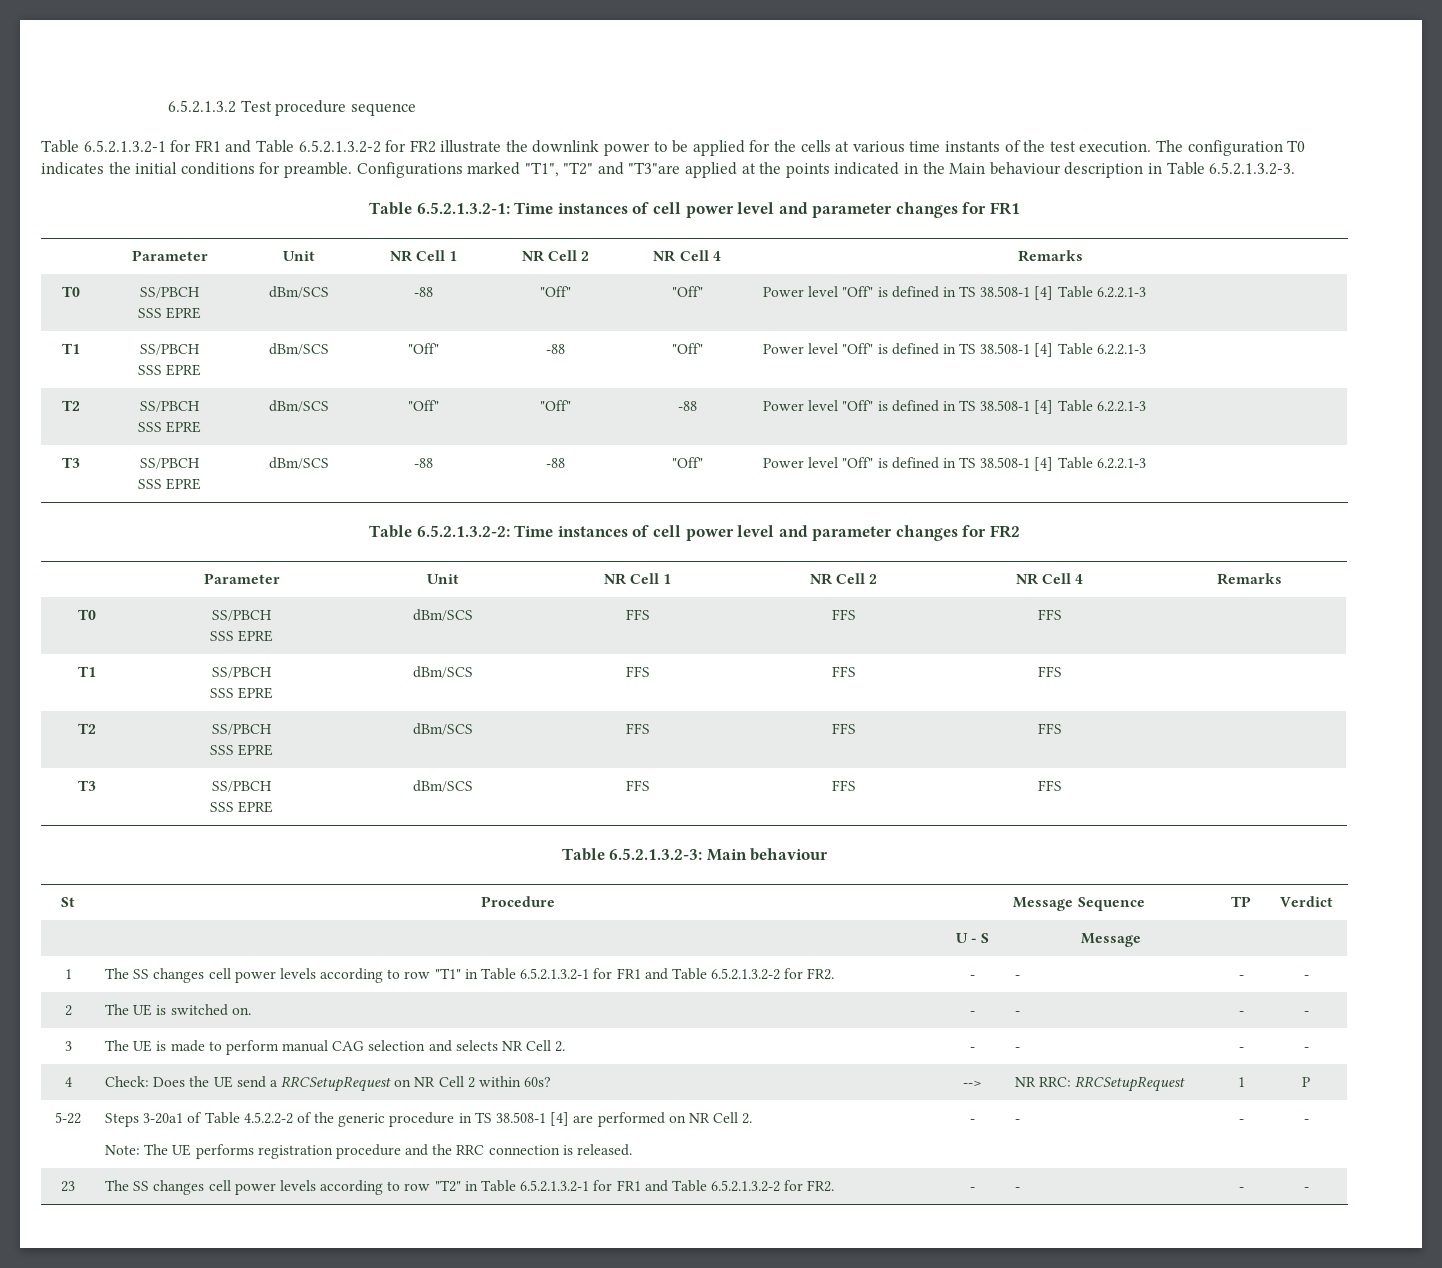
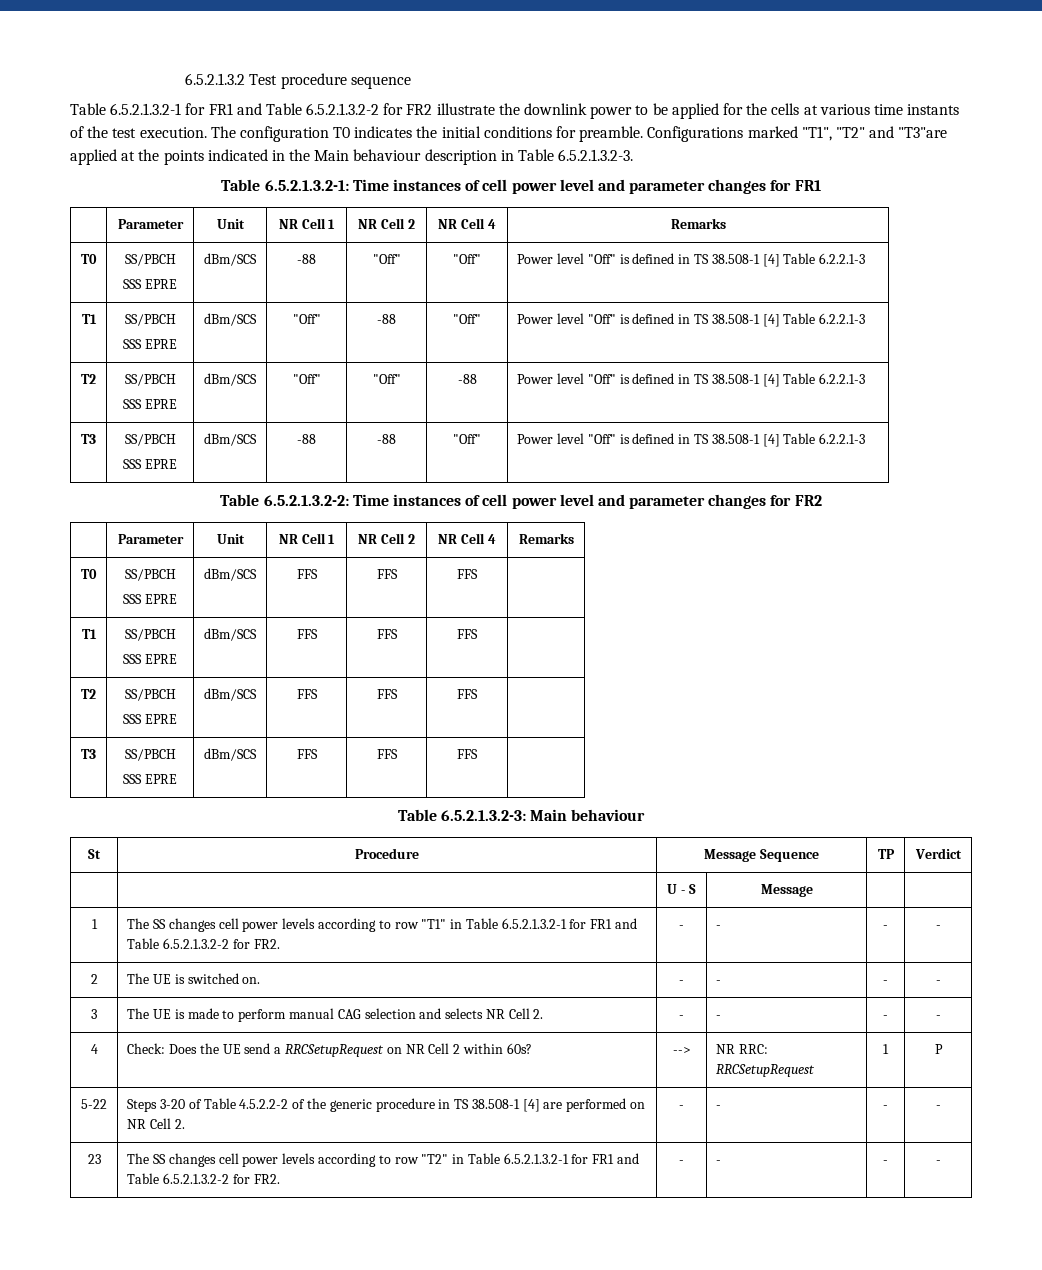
[143,1113,184,1124] 3-20a1 -> [160,1099,186,1109] 3-20
[104,1144,632,1159] // Note: The UE performs registration procedure and the RRC connection is released. -> (185, 1124) none

